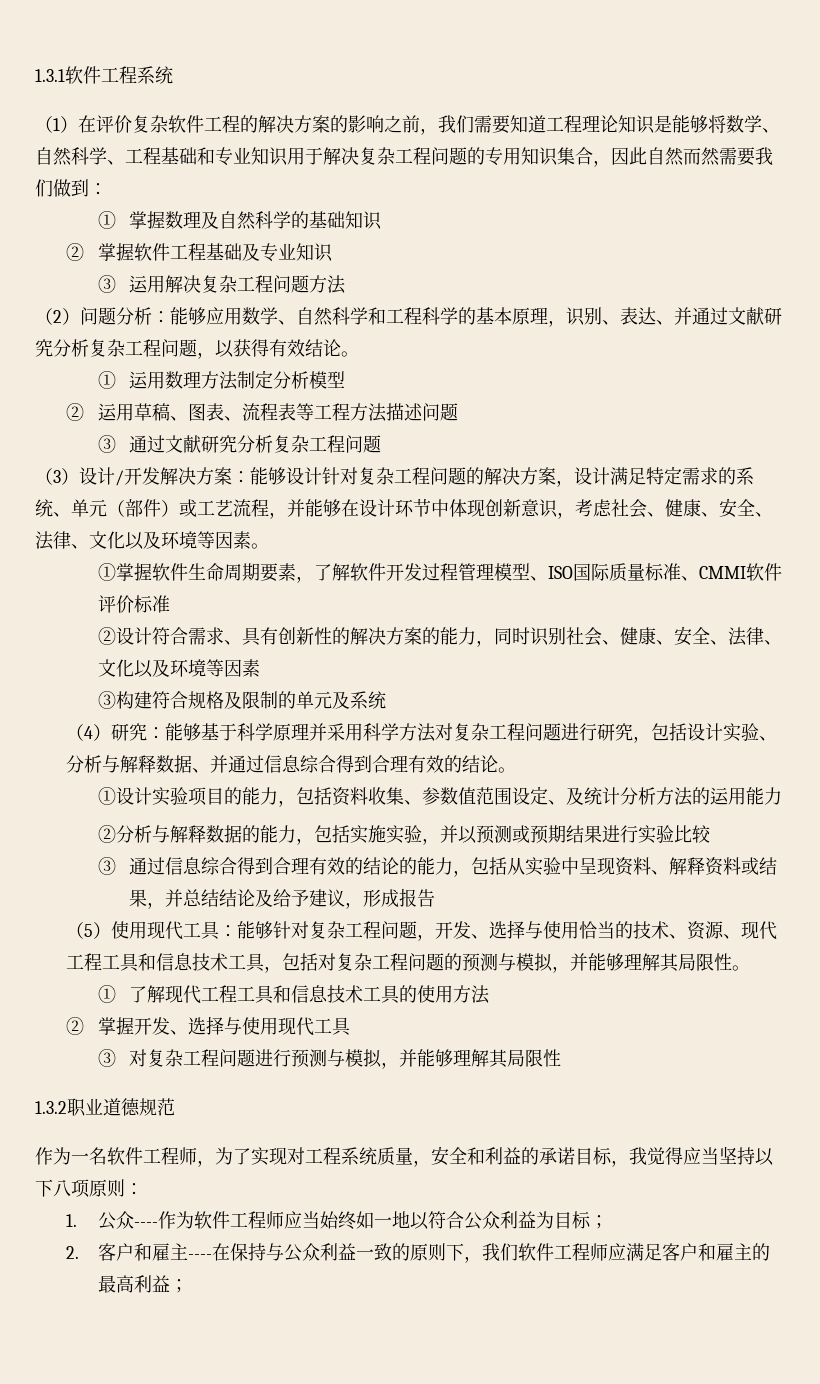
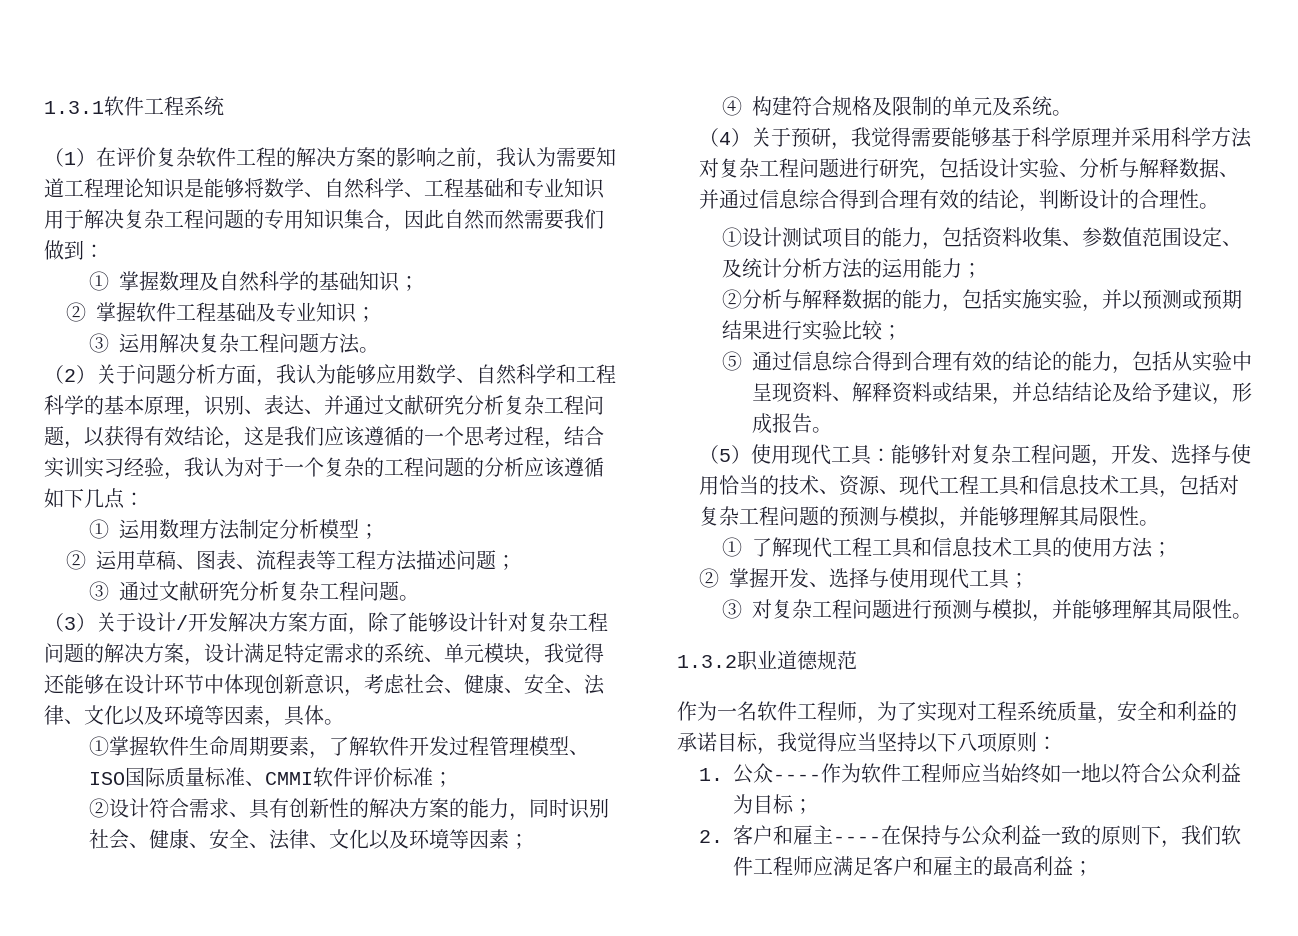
[456,115,474,133] 们 -> [516,147,556,167] 认为
(383, 220) none -> [398,276,419,291] ；
(333, 252) none -> [356,307,377,322] ；
(347, 284) none -> [358,347,379,353] 。
(80, 316) none -> [96,364,136,384] 关于
[152,311,170,323] ： -> [216,364,336,387] 方面，我认为
[341,351,359,357] 。 -> [224,426,604,449] [44,457,604,480] [44,488,144,509] ，这是我们应该遵循的一个思考过程，结合实训实习经验，我认为对于一个复杂的工程问题的分析应该遵循如下几点：
(346, 379) none -> [358,524,379,539] ；
(458, 412) none -> [496,555,517,570] ；
(382, 444) none -> [398,595,419,601] 。
(79, 476) none -> [96,612,136,632] 关于
[232,471,250,483] ： -> [308,612,408,635] 方面，除了
[107,499,305,519] （部件）或工艺流程，并 -> [484,643,604,666] [44,674,65,694] 模块，我觉得还
(251, 540) none -> [264,705,324,728] ，具体
(170, 604) none -> [432,772,453,787] ；
[97,691,116,709] // ③ -> [508,834,529,849] [721,96,742,116] ； // ④
(386, 700) none -> [1051,110,1072,116] 。
[111,723,166,741] 研究： -> [751,127,952,150] 关于预研，我觉得需要
(499, 764) none -> [1019,189,1200,212] ，判断设计的合理性
[151,787,188,806] 实验 -> [781,227,822,247] 测试
(782, 796) none -> [961,263,982,278] ；
[97,857,116,875] // ③ -> [881,325,902,340] [721,351,742,371] ； // ⑤
(436, 898) none -> [811,427,832,433] 。
(491, 994) none -> [1151,542,1172,557] ；
(351, 1026) none -> [1009,573,1030,588] ；
(562, 1058) none -> [1231,613,1252,619] 。

